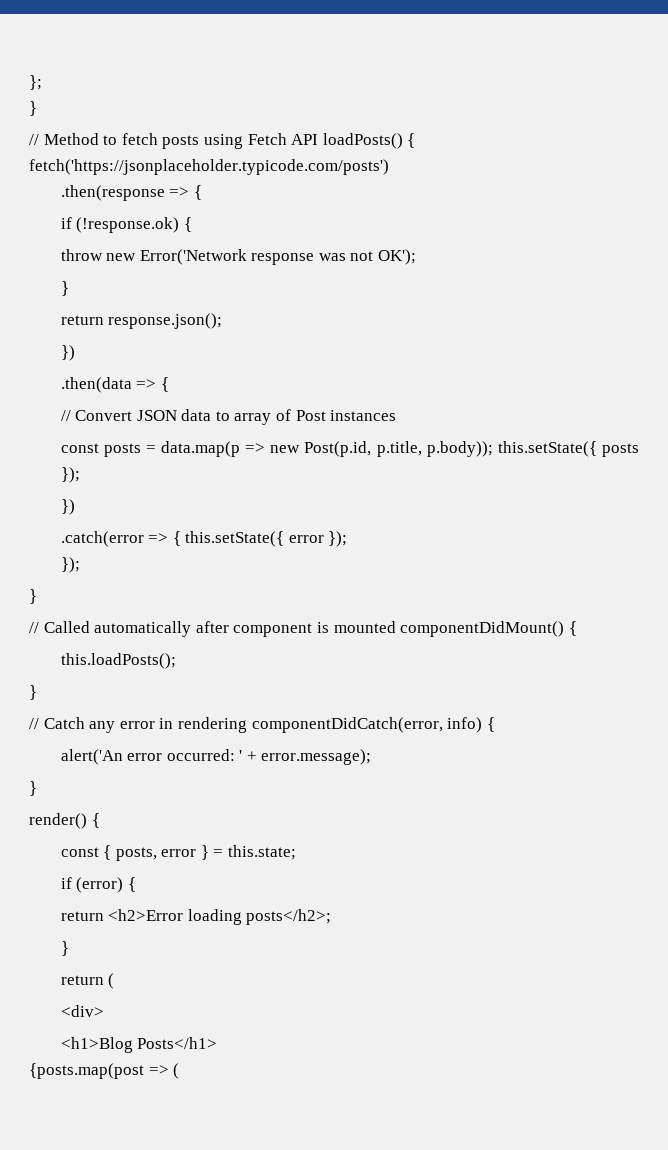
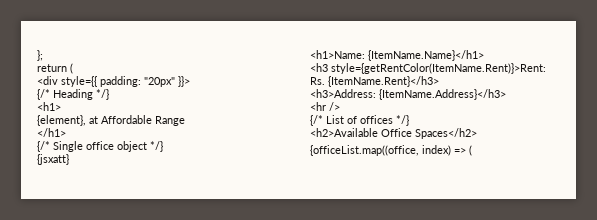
[29,101,37,116] [29,133,416,149] [29,159,389,175] [60,185,202,201] [60,217,192,233] [60,249,417,265] [60,281,69,296] [60,313,223,329] [60,345,75,361] [60,377,169,393] [60,409,397,425] [60,441,639,457] [60,467,80,483] [60,499,75,515] [60,531,348,547] [60,557,80,573] [29,589,37,604] [29,621,577,637] [60,653,176,669] [29,685,37,700] [29,717,495,733] [60,749,372,765] [29,781,37,796] [29,813,100,829] [60,845,297,861] [60,877,136,893] [60,909,332,925] [60,941,69,956] [60,973,115,989] [60,1005,104,1017] [60,1037,218,1053] [29,1063,144,1079] } // // Method to fetch posts using Fetch API loadPosts() { fetch('https://jsonplaceholder.typicode.com/posts') // .then(response => { // if (!response.ok) { // throw new Error('Network response was not OK'); // } // return response.json(); // }) // .then(data => { // // Convert JSON data to array of Post instances // const posts = data.map(p => new Post(p.id, p.title, p.body)); this.setState({ posts }); // }) // .catch(error => { this.setState({ error }); // }); // } // // Called automatically after component is mounted componentDidMount() { // this.loadPosts(); // } // // Catch any error in rendering componentDidCatch(error, info) { // alert('An error occurred: ' + error.message); // } // render() { // const { posts, error } = this.state; // if (error) { // return <h2>Error loading posts</h2>; // } // return ( // <div> // <h1>Blog Posts</h1> // {posts.map(post -> [37,63,73,74] [37,76,190,87] [37,89,109,100] [37,102,61,111] [37,115,185,126] [37,128,66,137] [37,141,163,152] [37,154,69,165] [310,50,484,61] [310,63,546,74] [310,76,439,87] [310,89,506,100] [310,102,340,111] [310,115,409,126] [310,128,477,139] [310,145,451,156] return ( // <div style={{ padding: "20px" }}> // {/* Heading */} // <h1> // {element}, at Affordable Range // </h1> // {/* Single office object */} // {jsxatt} // <h1>Name: {ItemName.Name}</h1> // <h3 style={getRentColor(ItemName.Rent)}>Rent: Rs. {ItemName.Rent}</h3> // <h3>Address: {ItemName.Address}</h3> // <hr /> // {/* List of offices */} // <h2>Available Office Spaces</h2> // {officeList.map((office, index)

